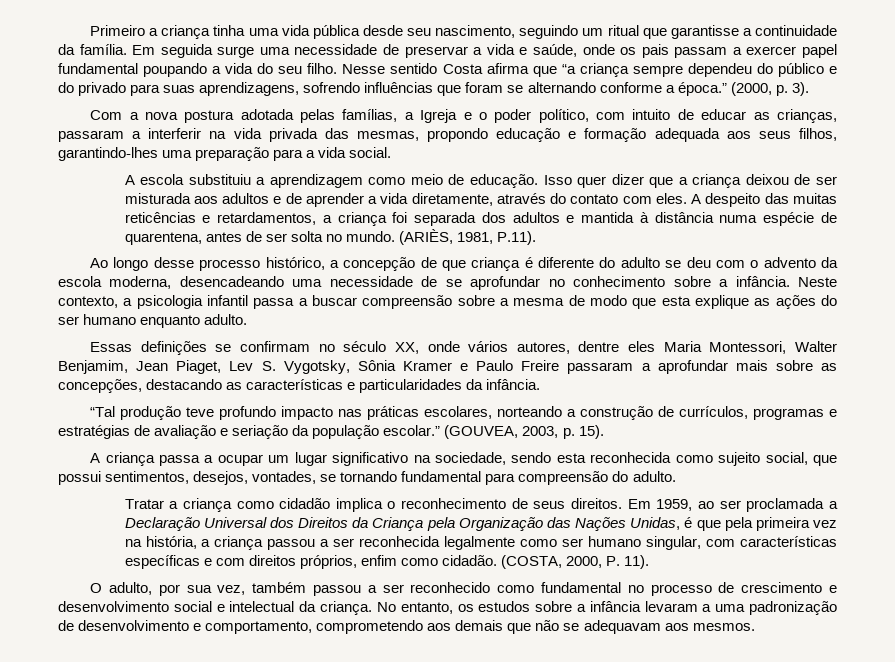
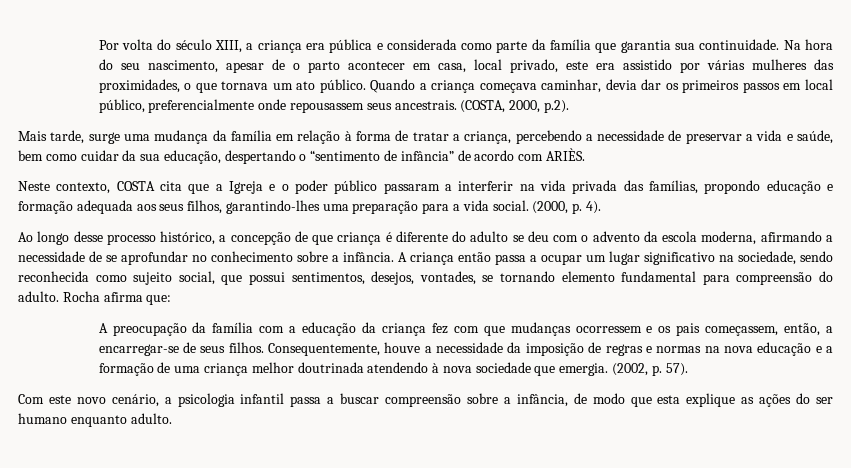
[90,25,838,39] [58,44,290,58] Primeiro a criança tinha uma vida pública desde seu nascimento, seguindo um ritual que garantisse a continuidade da família. Em seguida surge uma -> [98,39,834,53] [98,59,834,73] [98,79,833,93] [98,99,569,113] [18,130,593,144] Por volta do século XIII, a criança era pública e considerada como parte da família que garantia sua continuidade. Na hora do seu nascimento, apesar de o parto acontecer em casa, local privado, este era assistido por várias mulheres das proximidades, o que tornava um ato público. Quando a criança começava caminhar, devia dar os primeiros passos em local público, preferencialmente onde repousassem seus ancestrais. (COSTA, 2000, p.2). // Mais tarde, surge uma mudança da família em relação à forma de tratar a criança, percebendo a
[582,44,837,58] [58,63,837,77] [58,82,809,96] [90,109,398,123] onde os pais passam a exercer papel fundamental poupando a vida do seu filho. Nesse sentido Costa afirma que “a criança sempre dependeu do público e do privado para suas aprendizagens, sofrendo influências que foram se alternando conforme a época.” (2000, p. 3). // Com a nova postura adotada pelas famílias, -> [18,148,585,164] [18,181,210,194] bem como cuidar da sua educação, despertando o “sentimento de infância” de acordo com ARIÈS. // Neste contexto, COSTA cita que
[538,109,837,123] político, com intuito de educar as crianças, -> [334,180,378,194] público
[356,131,419,141] mesmas, -> [649,180,698,194] famílias,
[124,174,838,188] [124,193,838,207] [124,212,837,226] [124,229,537,245] // A escola substituiu a aprendizagem como meio de educação. Isso quer dizer que a criança deixou de ser misturada aos adultos e de aprender a vida diretamente, através do contato com eles. A despeito das muitas reticências e retardamentos, a criança foi separada dos adultos e mantida à distância numa espécie de quarentena, antes de ser solta no mundo. (ARIÈS, 1981, P.11). -> [532,201,601,214] (2000, p. 4).
[179,276,323,287] desencadeando uma -> [760,231,833,242] afirmando a
[797,277,837,287] [58,296,118,308] Neste contexto, -> [398,251,833,265] [18,271,834,285] [18,291,172,305] [98,322,834,336] [98,342,834,356] [98,362,688,376] [18,394,159,407] A criança então passa a ocupar um lugar significativo na sociedade, sendo reconhecida como sujeito social, que possui sentimentos, desejos, vontades, se tornando elemento fundamental para compreensão do adulto. Rocha afirma que: // A preocupação da família com a educação da criança fez com que mudanças ocorressem e os pais começassem, então, a encarregar-se de seus filhos. Consequentemente, houve a necessidade da imposição de regras e normas na nova educação e a formação de uma criança melhor doutrinada atendendo à nova sociedade que emergia. (2002, p. 57). // Com este novo cenário,
[513,298,565,306] mesma -> [516,394,568,407] infância,
[90,341,838,355] [58,360,837,374] [58,379,541,393] [90,406,837,420] [58,425,604,439] [90,452,838,466] [58,471,676,485] [124,498,839,512] [124,517,838,531] [124,536,838,550] [124,555,650,569] [90,582,838,596] [58,601,837,615] [58,620,755,634] // Essas definições se confirmam no século XX, onde vários autores, dentre eles Maria Montessori, Walter Benjamim, Jean Piaget, Lev S. Vygotsky, Sônia Kramer e Paulo Freire passaram a aprofundar mais sobre as concepções, destacando as características e particularidades da infância. // “Tal produção teve profundo impacto nas práticas escolares, norteando a construção de currículos, programas e estratégias de avaliação e seriação da população escolar.” (GOUVEA, 2003, p. 15). // A criança passa a ocupar um lugar significativo na sociedade, sendo esta reconhecida como sujeito social, que possui sentimentos, desejos, vontades, se tornando fundamental para compreensão do adulto. // Tratar a criança como cidadão implica o reconhecimento de seus direitos. Em 1959, ao ser proclamada a Declaração Universal dos Direitos da Criança pela Organização das Nações Unidas, é que pela primeira vez na história, a criança passou a ser reconhecida legalmente como ser humano singular, com características específicas e com direitos próprios, enfim como cidadão. (COSTA, 2000, P. 11). // O adulto, por sua vez, também passou a ser reconhecido como fundamental no processo de crescimento e desenvolvimento social e intelectual da criança. No entanto, os estudos sobre a infância levaram a uma padronização de desenvolvimento e comportamento, comprometendo aos demais que não se adequavam aos mesmos. -> (172, 418) none

